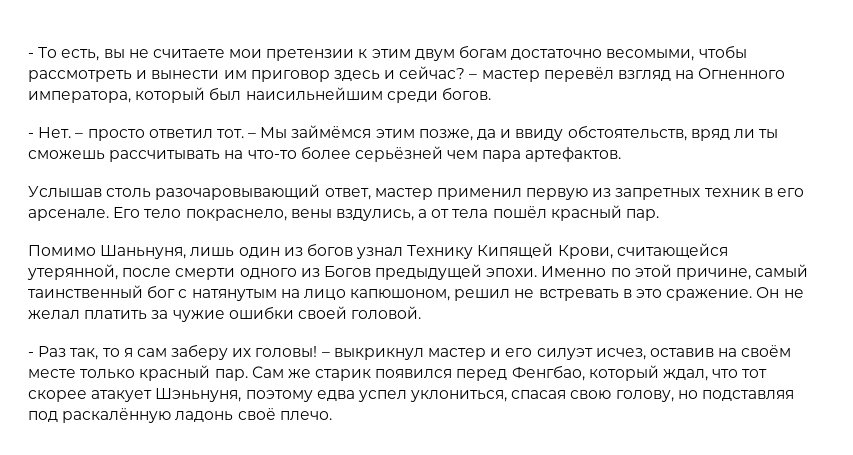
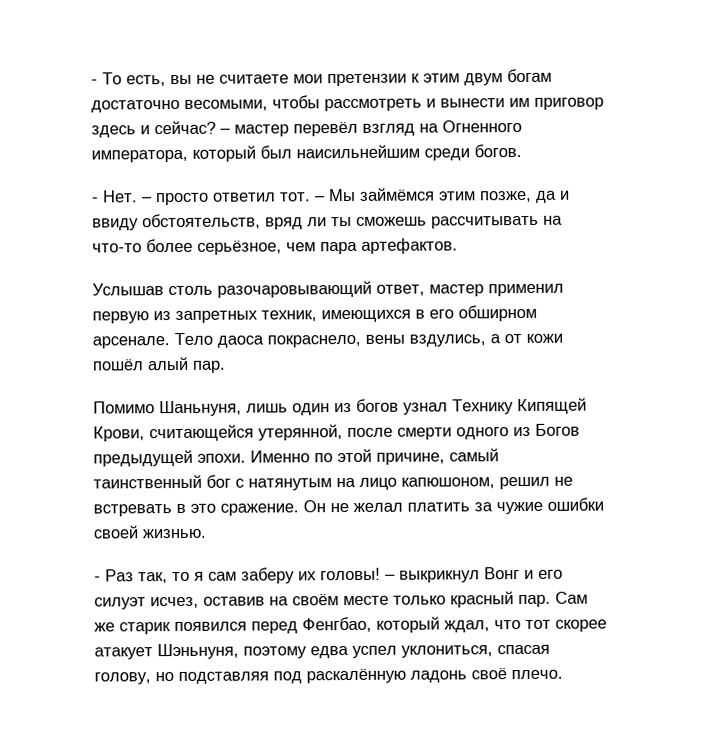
[354,146,443,162] серьёзней -> [197,240,282,255] серьёзное,
[704,188,805,197] [28,207,182,221] техник в его арсенале. Его тело -> [261,304,537,323] [92,332,264,349] техник, имеющихся в его обширном арсенале. Тело даоса
[452,205,622,221] тела пошёл красный -> [526,333,563,343] [92,356,189,371] кожи пошёл алый
[351,306,422,319] головой. -> [142,528,206,539] жизнью.
[428,348,487,360] мастер -> [484,567,520,580] Вонг
[570,390,612,399] свою -> (550, 649) none

